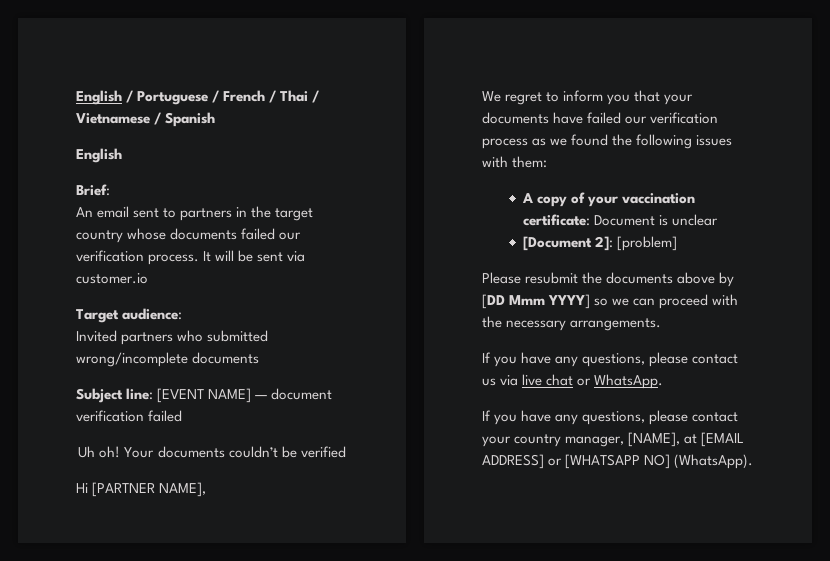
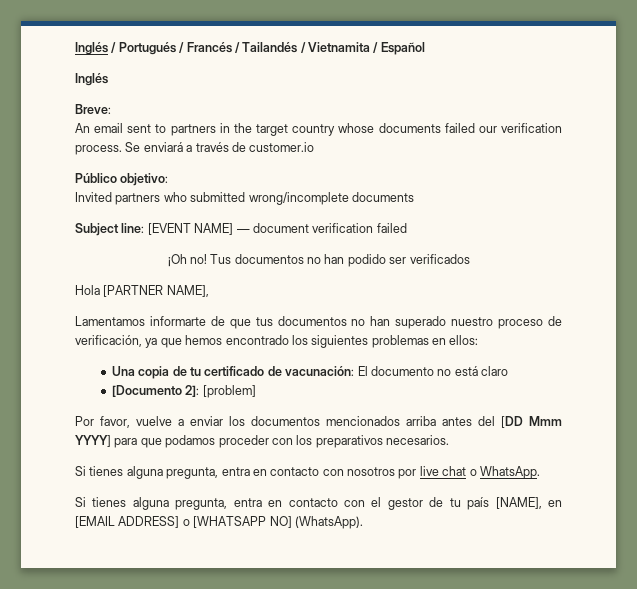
[76,90,320,105] [76,112,216,127] [76,148,122,163] [76,184,110,196] English / Portuguese / French / Thai / Vietnamese / Spanish // English // Brief: -> [75,42,425,55] [75,73,108,86] [75,104,111,114] Inglés / Portugués / Francés / Tailandés / Vietnamita / Español // Inglés // Breve:
[203,250,306,262] It will be sent via -> [125,142,246,152] Se enviará a través de
[76,308,183,323] Target audience: -> [75,173,169,186] Público objetivo:
[78,446,346,458] [76,482,207,497] [482,90,694,105] [482,112,719,124] [482,134,733,149] [482,156,548,168] [522,192,696,207] [523,214,719,226] [523,236,678,251] [482,272,735,287] [482,294,739,309] [482,316,662,331] [482,352,739,367] [482,375,519,386] Uh oh! Your documents couldn’t be verified // Hi [PARTNER NAME], // We regret to inform you that your documents have failed our verification process as we found the following issues with them: // A copy of your vaccination certificate: Document is unclear // [Document 2]: [problem] // Please resubmit the documents above by [DD Mmm YYYY] so we can proceed with the necessary arrangements. // If you have any questions, please contact us via -> [167,254,470,267] [75,285,209,297] [75,316,563,329] [75,335,479,348] [111,366,509,379] [111,385,256,398] [75,416,562,428] [75,435,449,448] [75,466,417,479] ¡Oh no! Tus documentos no han podido ser verificados // Hola [PARTNER NAME], // Lamentamos informarte de que tus documentos no han superado nuestro proceso de verificación, ya que hemos encontrado los siguientes problemas en ellos: // Una copia de tu certificado de vacunación: El documento no está claro // [Documento 2]: [problem] // Por favor, vuelve a enviar los documentos mencionados arriba antes del [DD Mmm YYYY] para que podamos proceder con los preparativos necesarios. // Si tienes alguna pregunta, entra en contacto con nosotros por
[577,378,592,386] or -> [469,469,477,476] o
[482,410,739,425] [482,432,698,447] If you have any questions, please contact your country manager, [NAME], at -> [75,497,563,510] Si tienes alguna pregunta, entra en contacto con el gestor de tu país [NAME], en
[548,458,563,466] or -> [182,519,190,526] o

